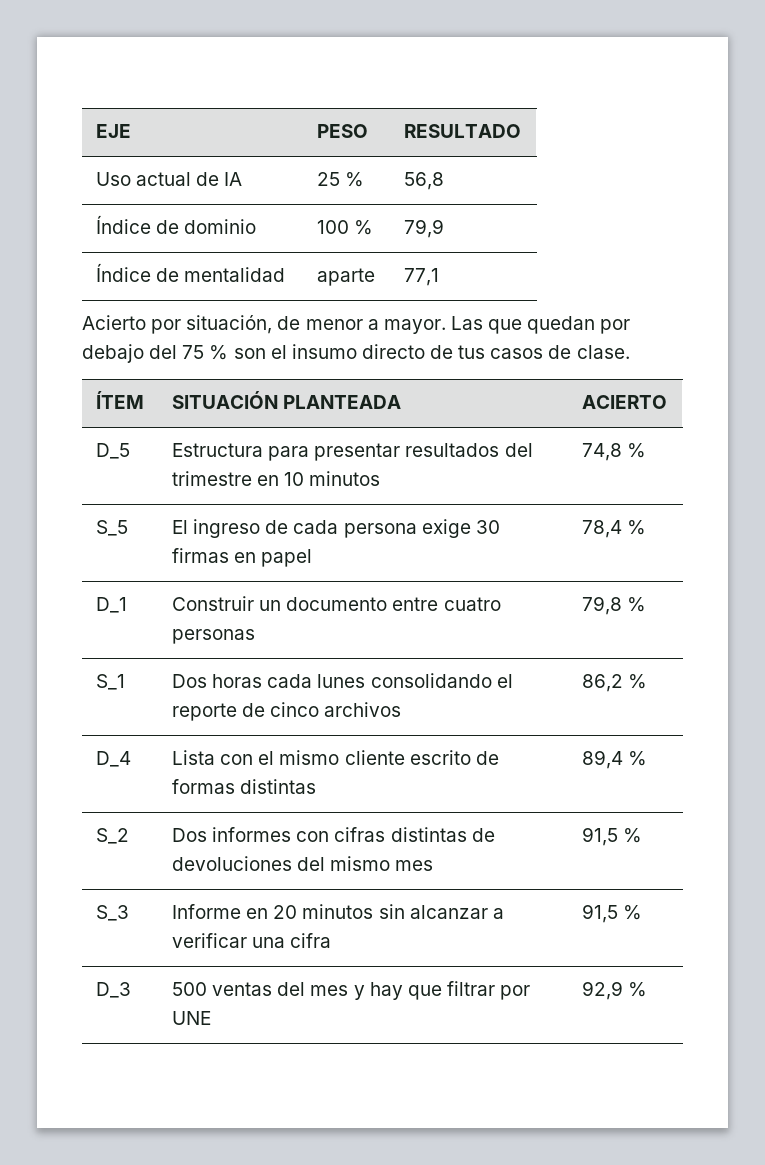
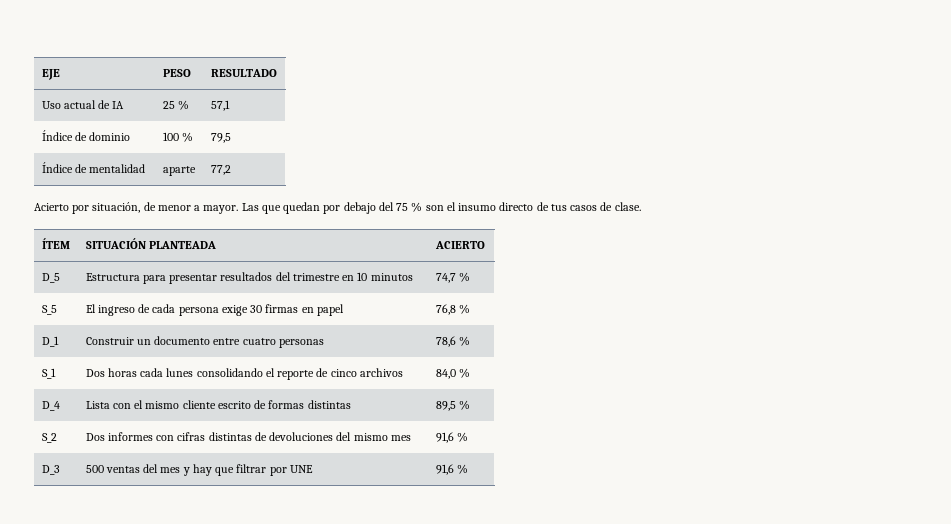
[403,172,444,190] 56,8 -> [210,100,230,111] 57,1
[403,219,444,238] 79,9 -> [210,133,231,143] 79,5
[403,268,439,286] 77,1 -> [210,165,231,175] 77,2
[581,443,622,461] 74,8 -> [435,273,456,283] 74,7
[581,520,622,538] 78,4 -> [435,304,456,315] 76,8
[581,596,622,615] 79,8 -> [435,336,456,347] 78,6
[581,674,623,692] 86,2 -> [435,369,456,379] 84,0
[581,750,623,769] 89,4 -> [435,401,456,411] 89,5
[581,827,643,846] [95,905,129,921] [171,904,504,919] [171,933,332,948] [581,904,618,923] 91,5 % // S_3 | Informe en 20 minutos sin alcanzar a verificar una cifra | 91,5 -> [435,432,454,443] 91,6
[581,981,623,1000] 92,9 -> [435,464,454,475] 91,6

